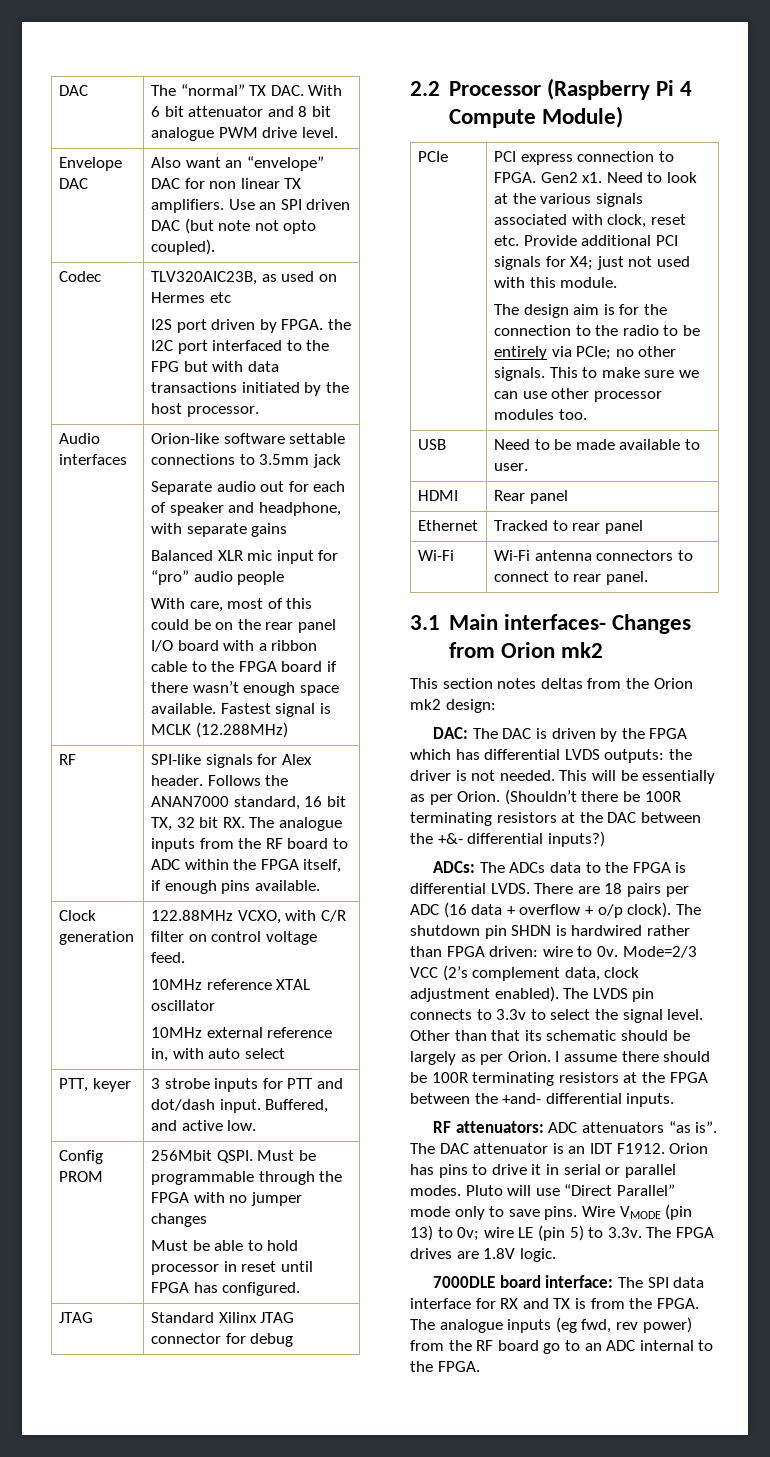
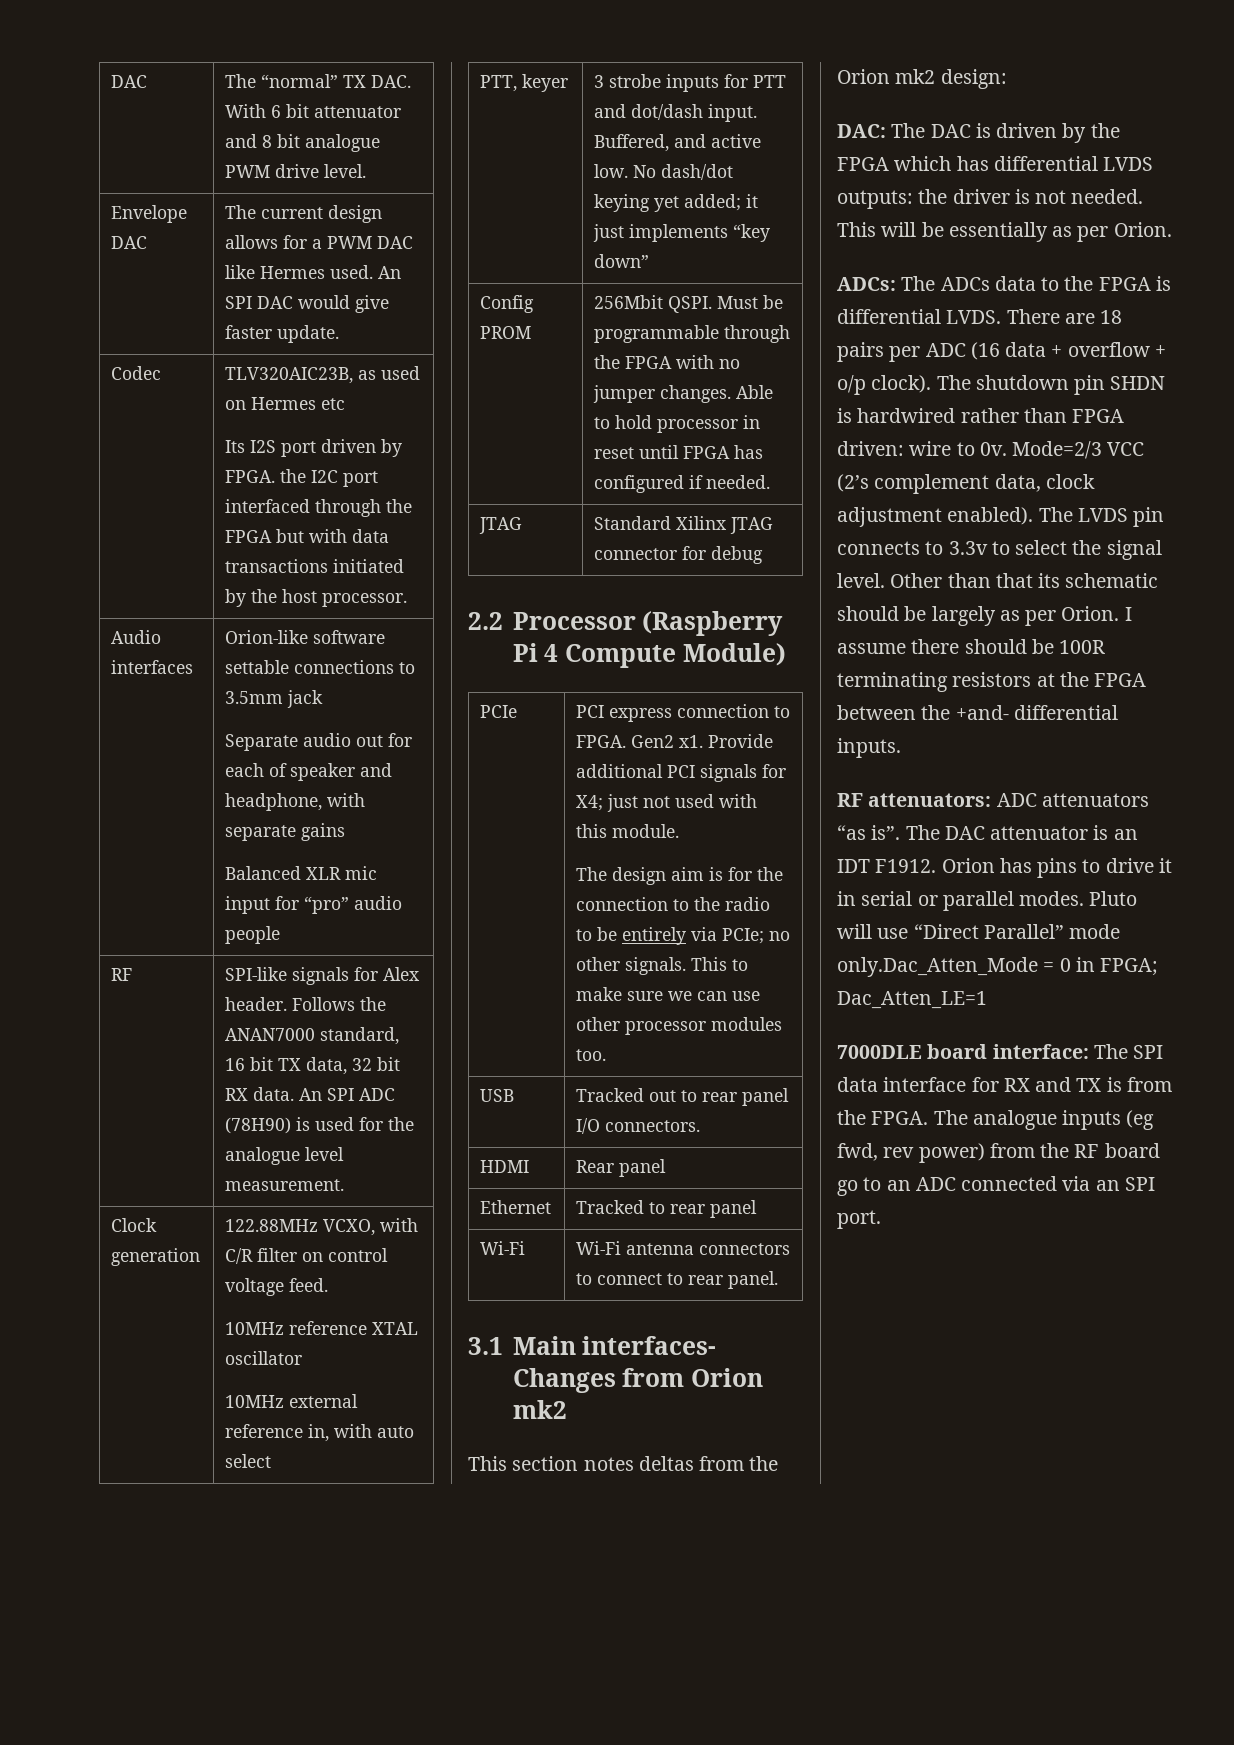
[150,156,324,171] [150,178,302,189] [150,199,351,213] [150,218,317,234] [150,239,215,255] Also want an “envelope” DAC for non linear TX amplifiers. Use an SPI driven DAC (but note not opto coupled). -> [225,205,383,223] [225,235,414,249] [225,265,402,279] [225,295,390,313] [225,325,340,343] The current design allows for a PWM DAC like Hermes used. An SPI DAC would give faster update.
(231, 297) none -> [225,440,246,453] Its
[286,340,330,351] [150,361,179,372] to the FPG -> [315,499,413,517] [225,530,273,543] through the FPGA
[150,598,313,612] [150,619,336,633] [150,640,318,652] [150,661,337,672] [150,681,339,696] [150,703,331,717] [150,722,288,738] // With care, most of this could be on the rear panel I/O board with a ribbon cable to the FPGA board if there wasn’t enough space available. Fastest signal is MCLK (12.288MHz) -> (281, 935) none
[150,817,342,831] [150,838,348,852] [150,859,342,873] [150,880,320,894] TX, 32 bit RX. The analogue inputs from the RF board to ADC within the FPGA itself, if enough pins available. -> [278,1057,401,1075] [225,1087,396,1101] [225,1117,415,1134] [225,1147,345,1165] [225,1179,345,1191] TX data, 32 bit RX data. An SPI ADC (78H90) is used for the analogue level measurement.
(257, 1125) none -> [633,164,734,180] [594,194,759,212] [593,224,771,242] [594,254,650,268] No dash/dot keying yet added; it just implements “key down”
[150,1213,207,1227] [150,1240,244,1251] changes // Must be able -> [660,385,774,403] changes. Able
[222,1282,301,1296] configured. -> [594,475,771,493] configured if needed.
[606,172,697,183] [493,193,643,207] [493,214,686,228] [493,235,519,246] Need to look at the various signals associated with clock, reset etc. -> (704, 741) none
[493,439,700,450] [493,463,528,471] Need to be made available to user. -> [576,1088,790,1106] [576,1118,701,1134] Tracked out to rear panel I/O connectors.
[504,789,681,805] [410,812,701,826] [410,831,605,847] (Shouldn’t there be 100R terminating resistors at the DAC between the +&- differential inputs?) -> (1172, 229) none
[454,1204,693,1220] [410,1225,714,1241] [410,1248,556,1262] only to save pins. Wire VMODE (pin 13) to 0v; wire LE (pin 5) to 3.3v. The FPGA drives are 1.8V logic. -> [837,957,1159,977] [837,991,987,1009] only.Dac_Atten_Mode = 0 in FPGA; Dac_Atten_LE=1
[639,1340,714,1351] [410,1361,480,1372] internal to the FPGA. -> [961,1176,1155,1191] [837,1210,881,1229] connected via an SPI port.

